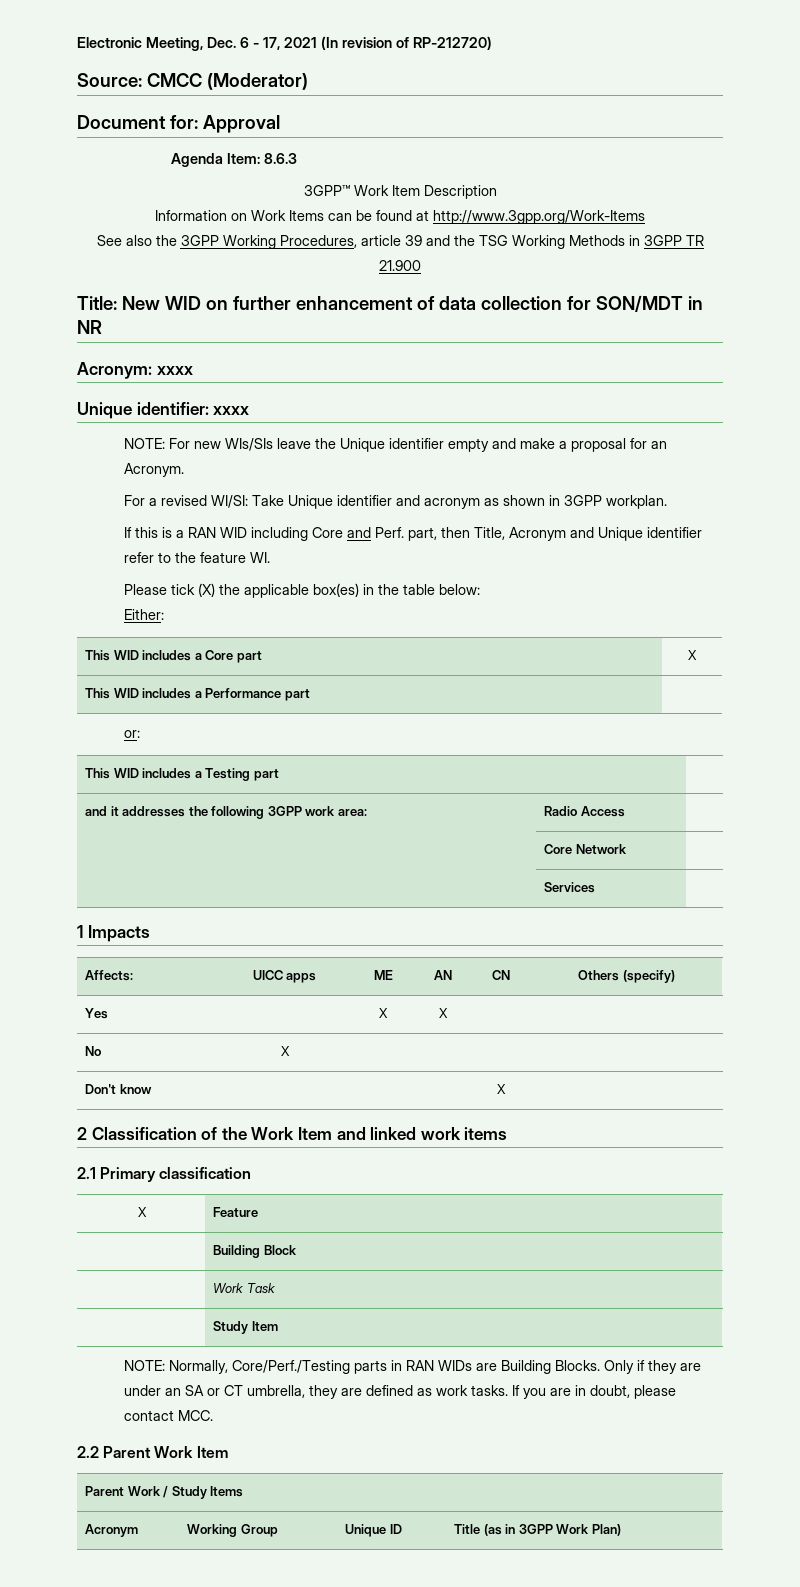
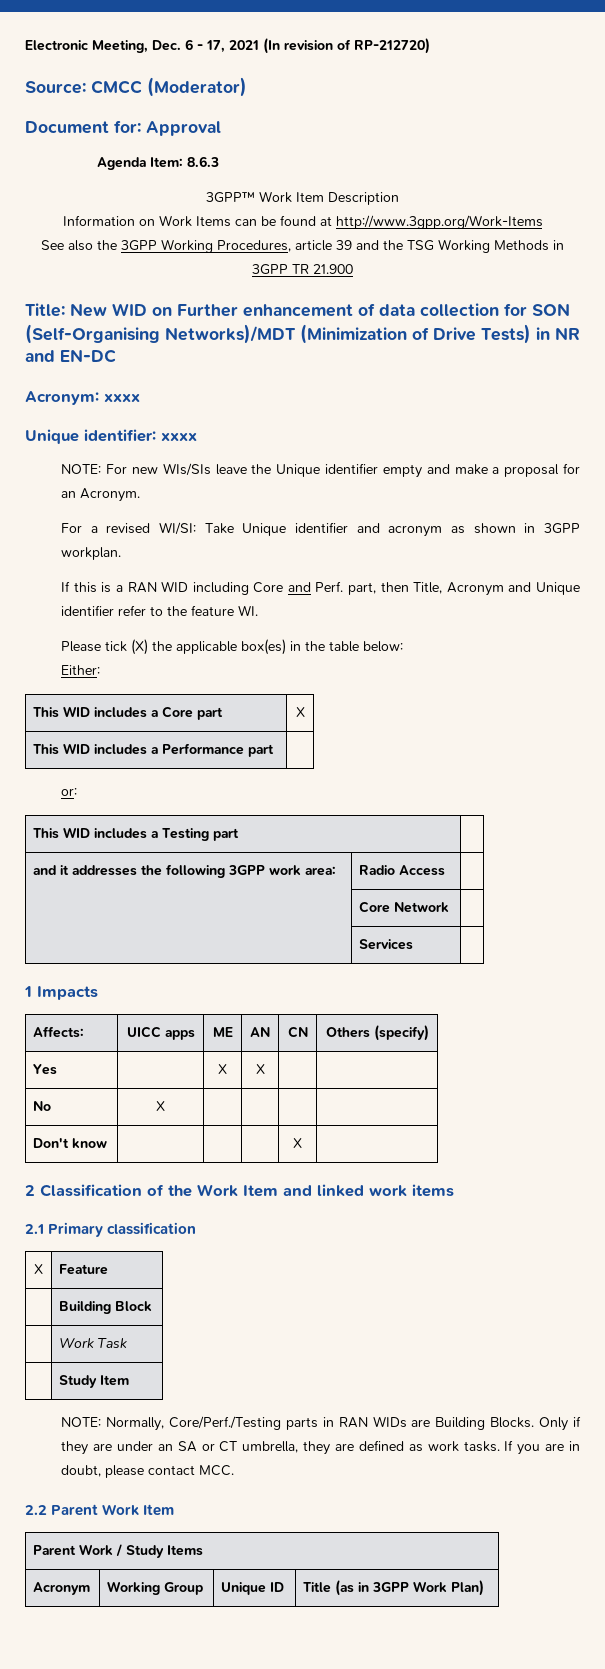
[232,296,291,310] further -> [177,304,238,317] Further
[595,295,683,312] SON/MDT -> [532,303,570,316] [25,324,531,344] SON (Self-Organising Networks)/MDT (Minimization of Drive Tests)
(102, 327) none -> [25,349,116,363] and EN-DC

